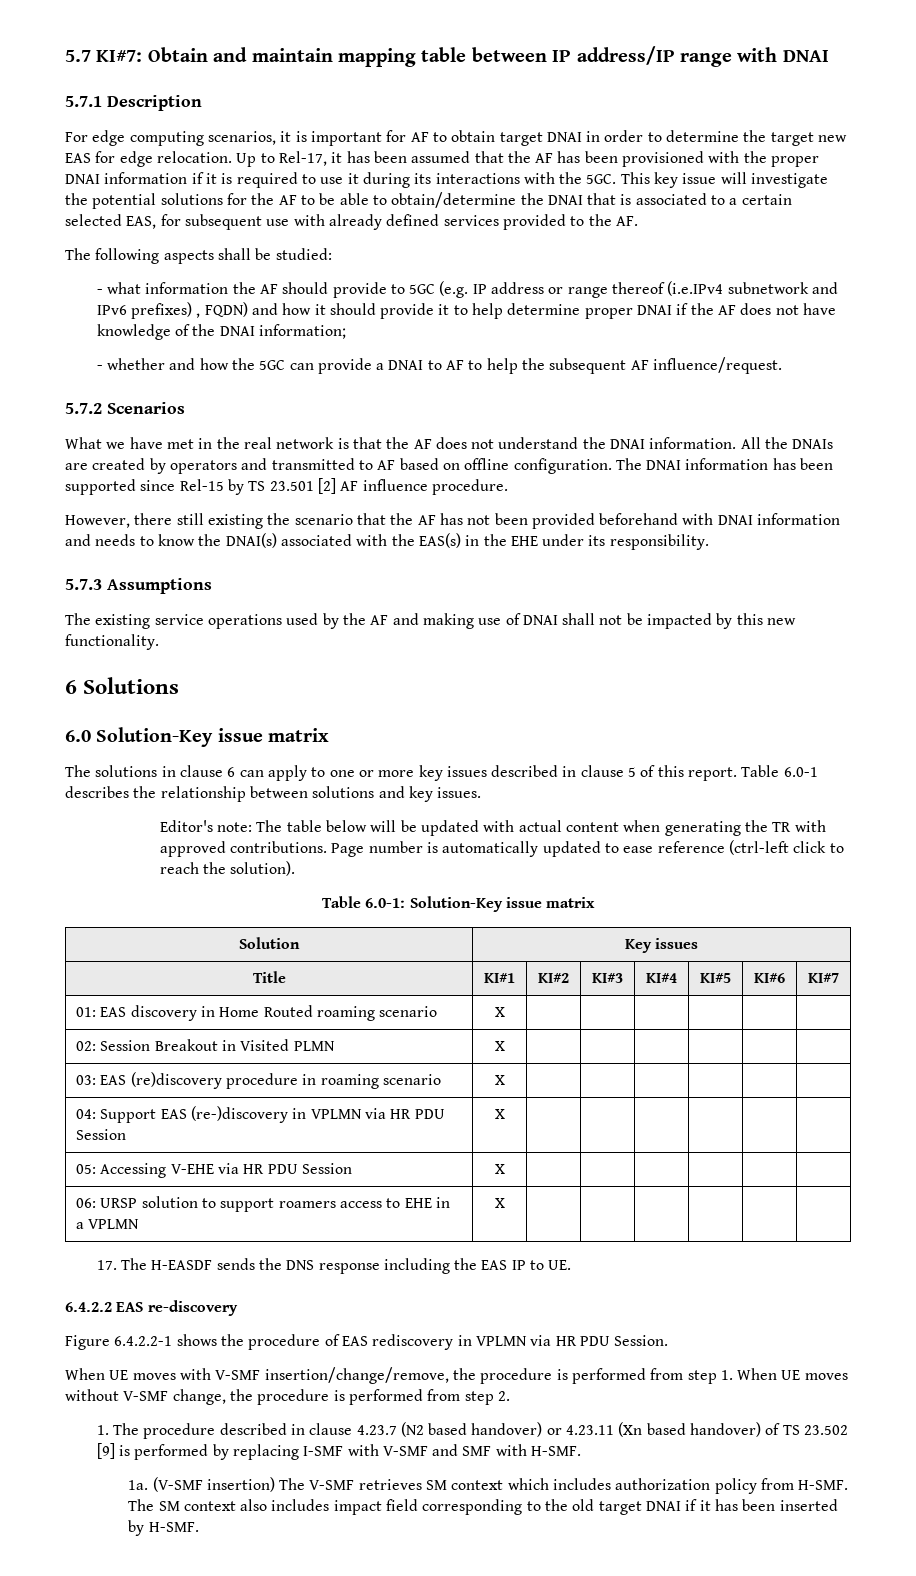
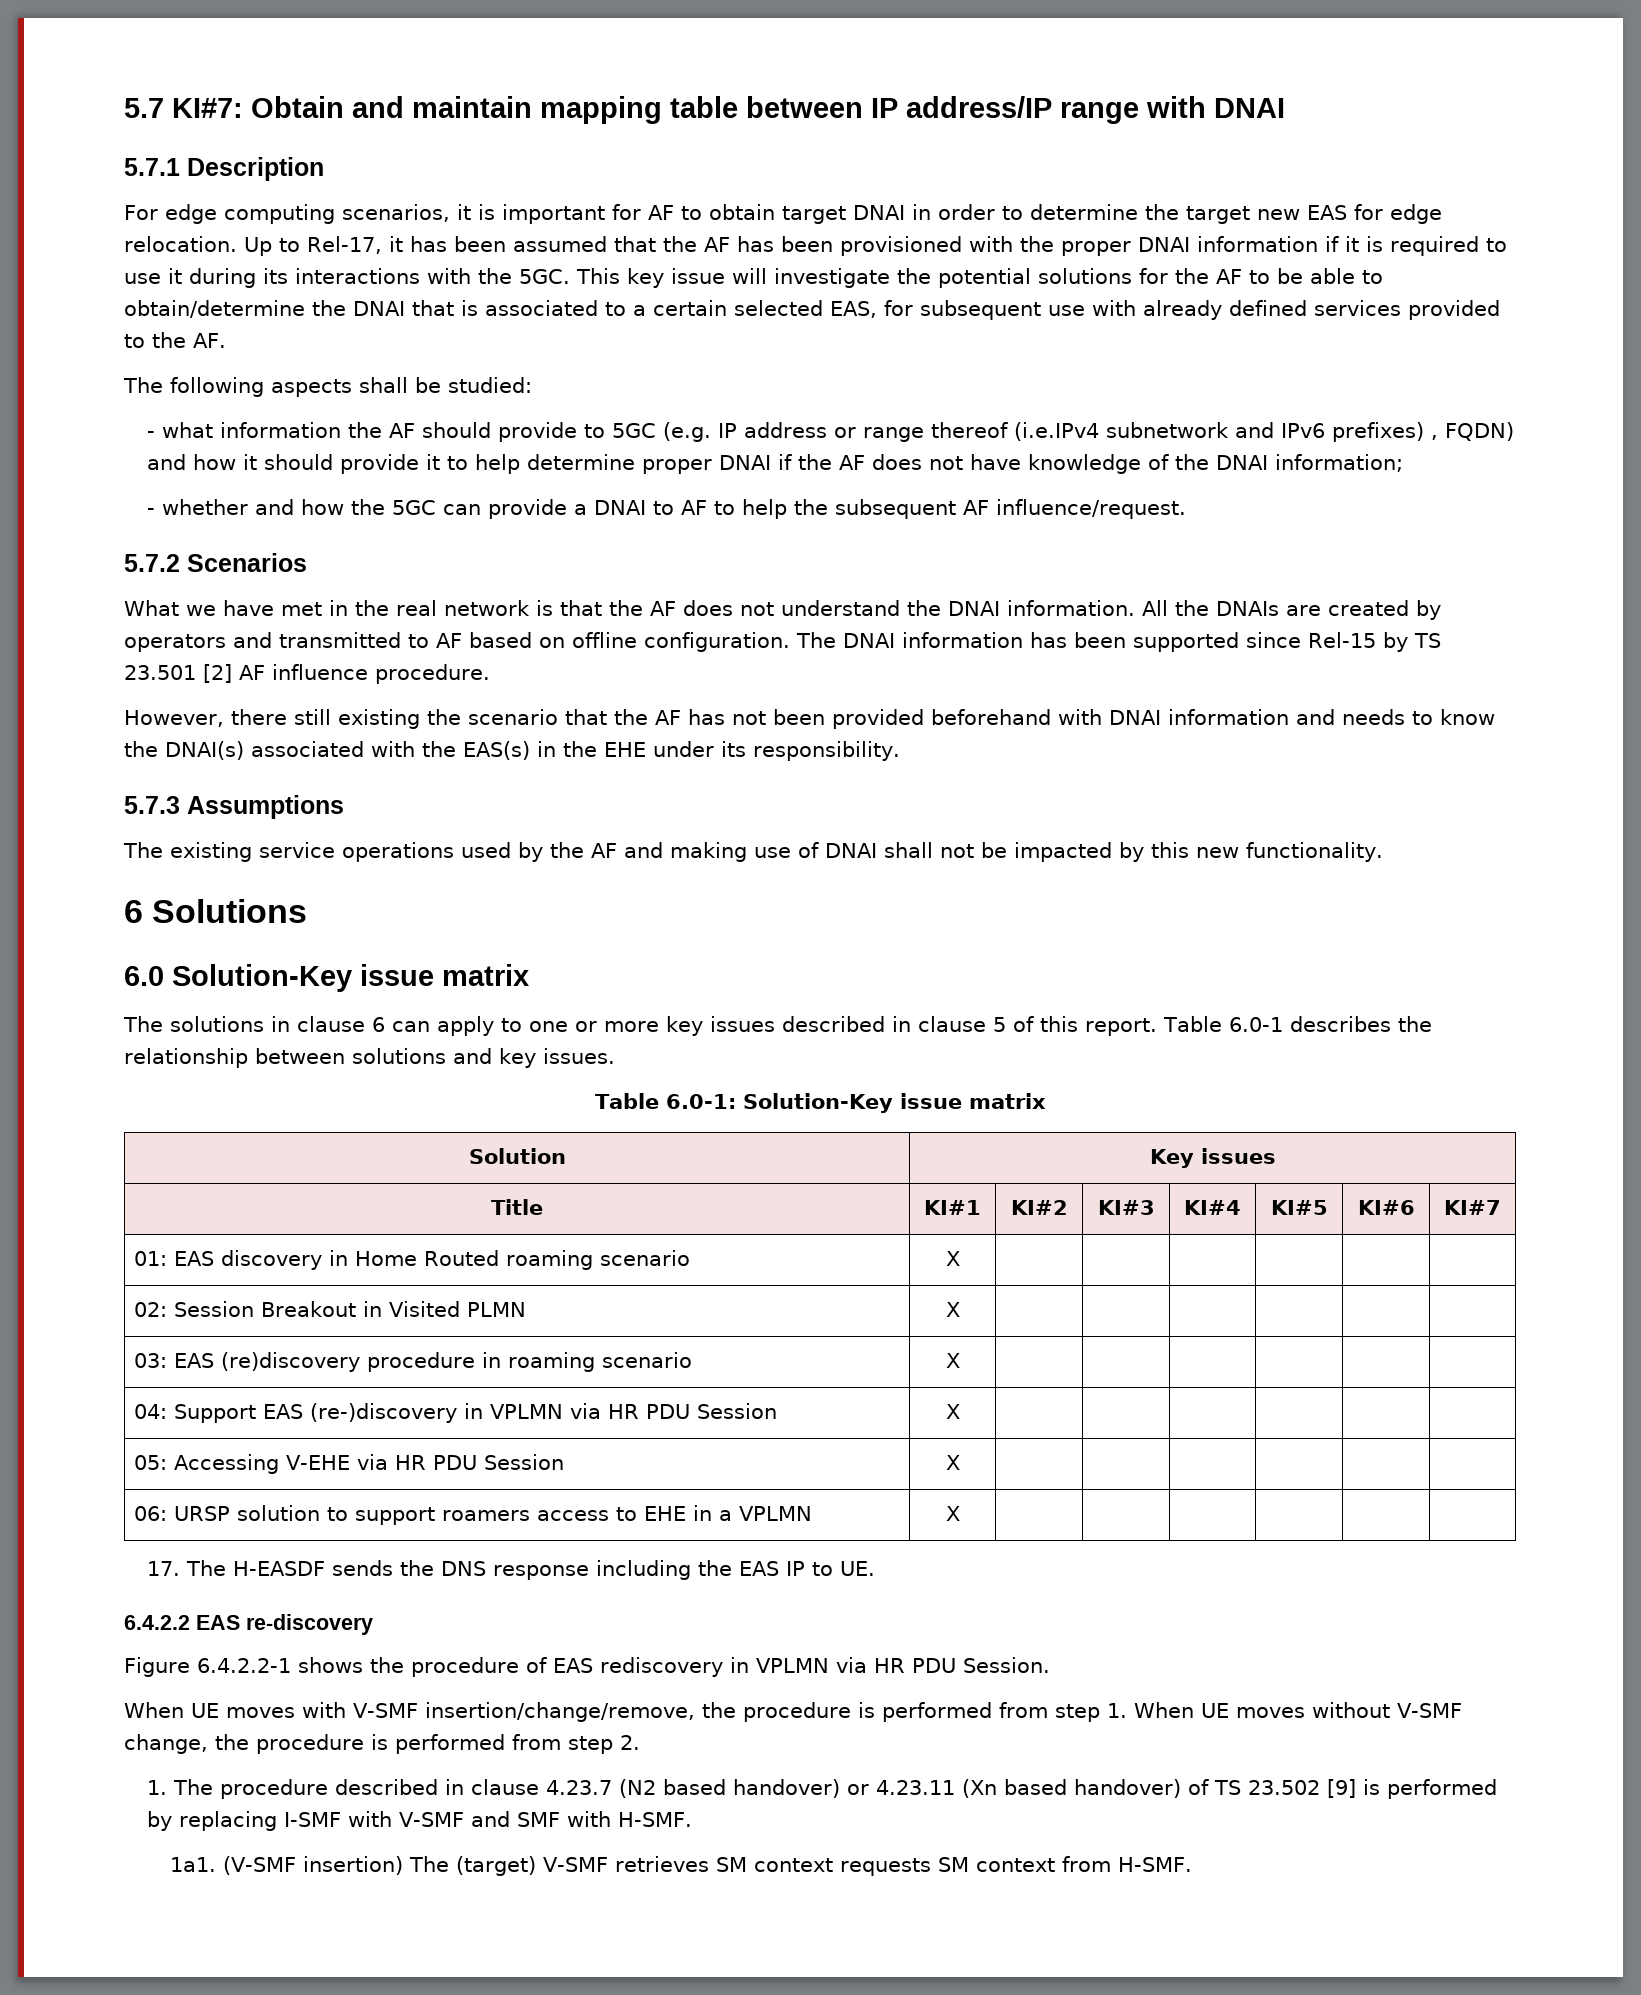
[159,820,826,836] [159,840,844,857] [159,861,296,876] // Editor's note: The table below will be updated with actual content when generating the TR with approved contributions. Page number is automatically updated to ease reference (ctrl-left click to reach the solution). -> (615, 1056) none
[128,1480,149,1490] 1a. -> [169,1857,216,1872] 1a1.
(306, 1484) none -> [455,1856,536,1876] (target)
[507,1478,849,1494] [128,1499,838,1515] [128,1520,145,1536] which includes authorization policy from H-SMF. The SM context also includes impact field corresponding to the old target DNAI if it has been inserted by -> [839,1856,1111,1876] requests SM context from

